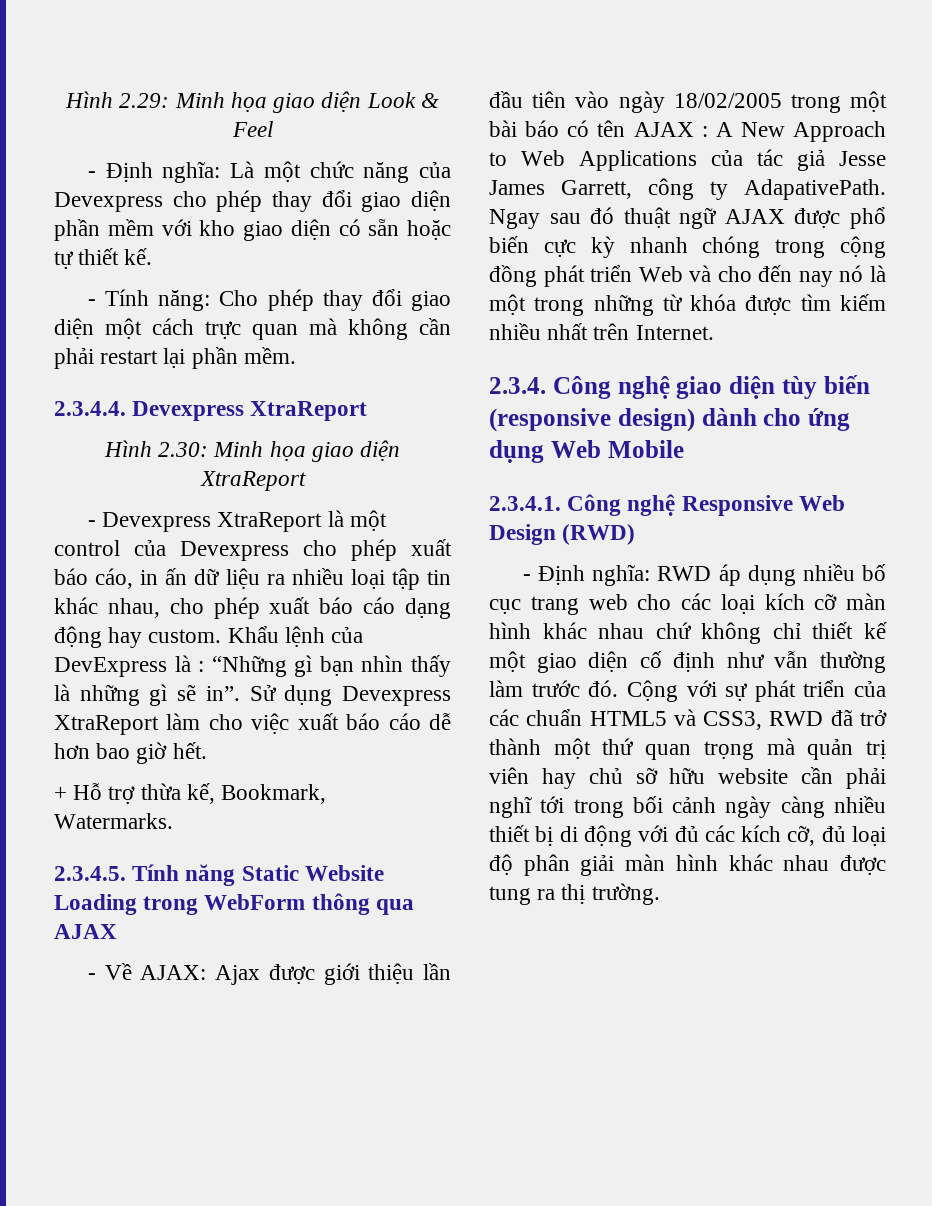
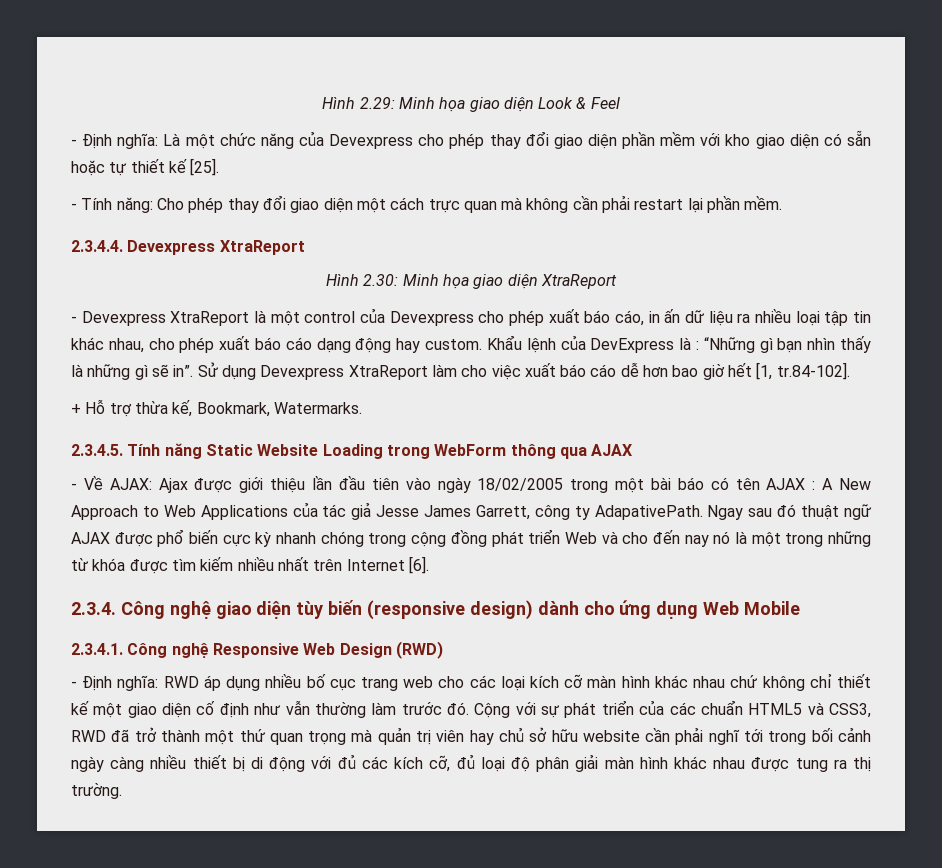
[124,248,153,265] kế. -> [168,158,220,176] kế [25].
[172,742,207,759] hết. -> [728,362,850,380] hết [1, tr.84-102].
[635,325,714,340] Internet. -> [346,556,429,574] Internet [6].
[635,767,658,784] sỡ -> [529,727,548,742] sở

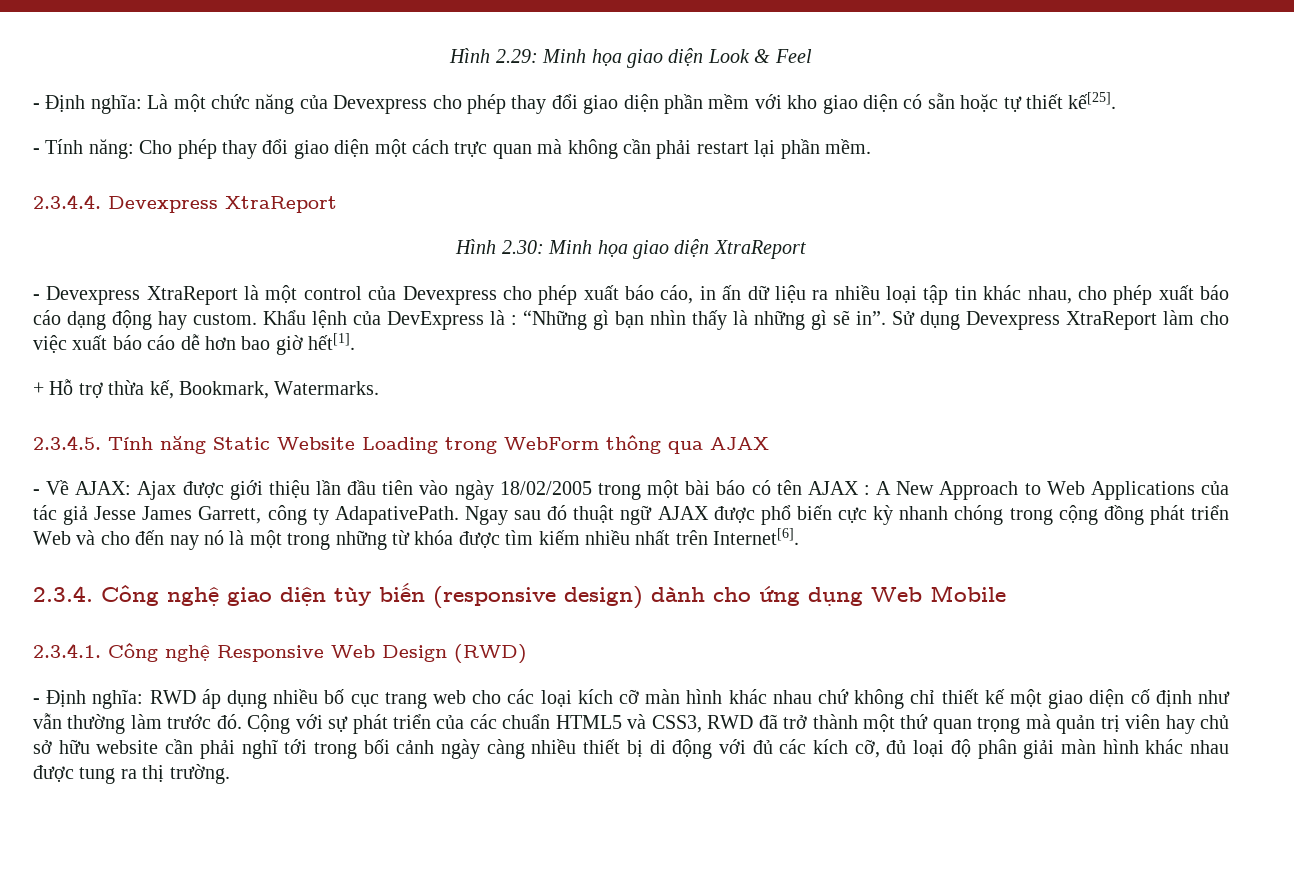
[168,158,220,176] kế [25]. -> [1068,92,1117,109] kế[25].
[728,362,850,380] hết [1, tr.84-102]. -> [308,333,356,350] hết[1].
[346,556,429,574] Internet [6]. -> [713,528,800,545] Internet[6].

